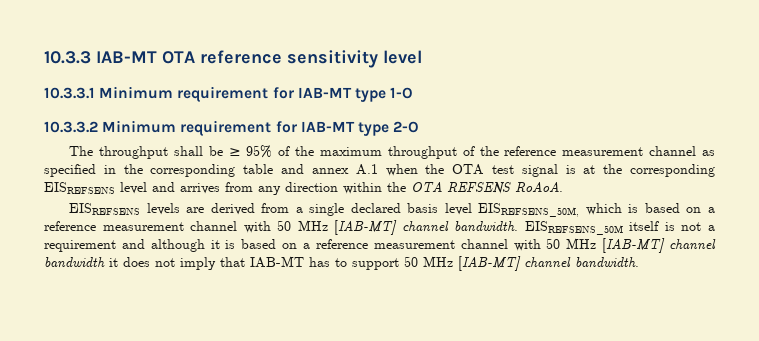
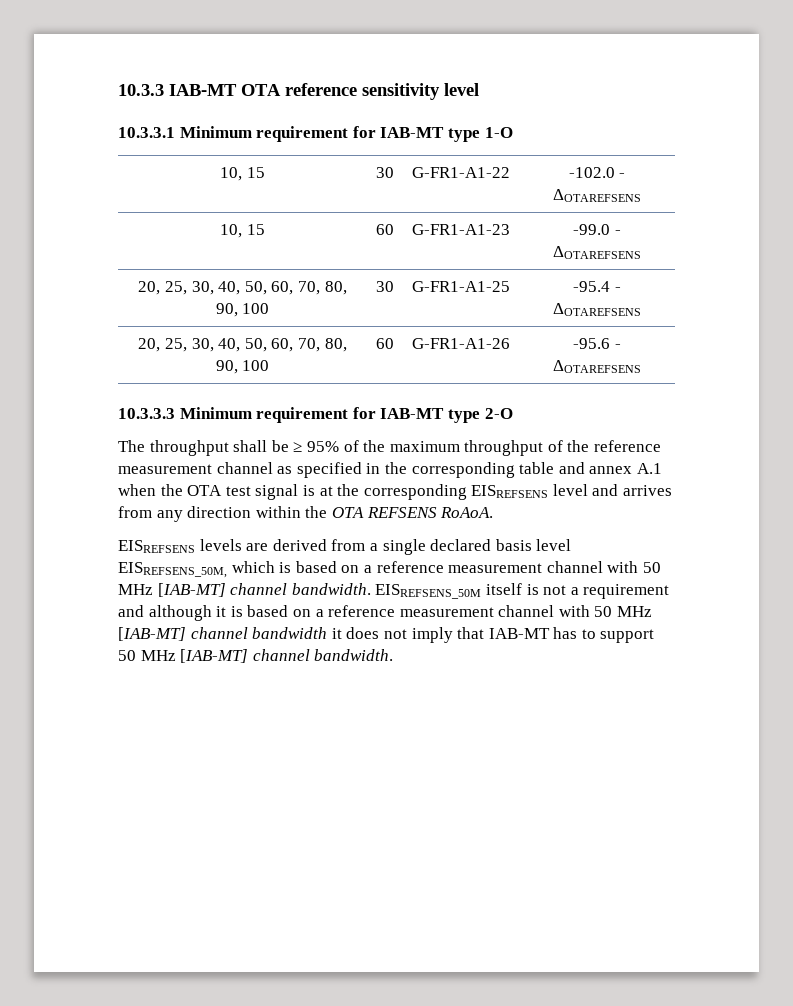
[44,121,98,133] // 10.3.3.2 -> [220,167,265,181] [375,167,394,178] [412,167,510,178] [568,167,626,178] [553,189,641,202] [220,224,265,238] [375,224,394,235] [412,224,510,235] [573,224,621,235] [553,246,641,259] [138,281,347,295] [215,303,270,317] [375,281,394,292] [412,281,510,292] [573,281,621,292] [553,303,641,316] [138,338,347,352] [215,360,270,374] [375,338,394,349] [412,338,510,349] [573,338,621,349] [553,360,641,373] [118,408,175,419] // 10, 15 | 30 | G-FR1-A1-22 | -102.0 - ΔOTAREFSENS // 10, 15 | 60 | G-FR1-A1-23 | -99.0 - ΔOTAREFSENS // 20, 25, 30, 40, 50, 60, 70, 80, 90, 100 | 30 | G-FR1-A1-25 | -95.4 - ΔOTAREFSENS // 20, 25, 30, 40, 50, 60, 70, 80, 90, 100 | 60 | G-FR1-A1-26 | -95.6 - ΔOTAREFSENS // 10.3.3.3

